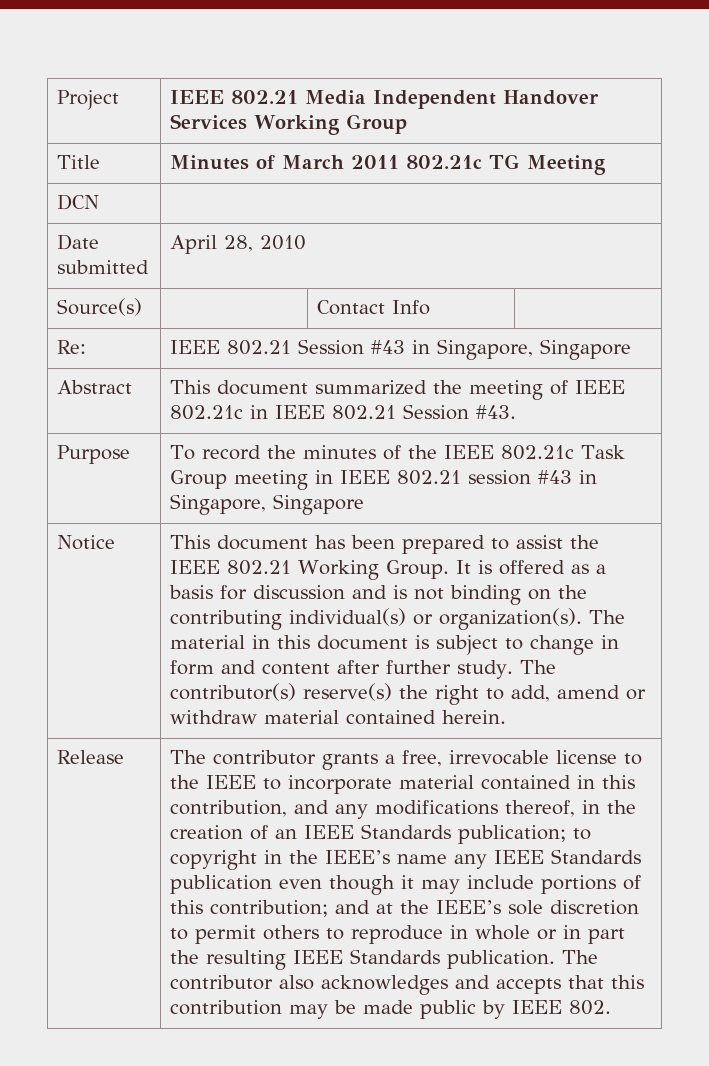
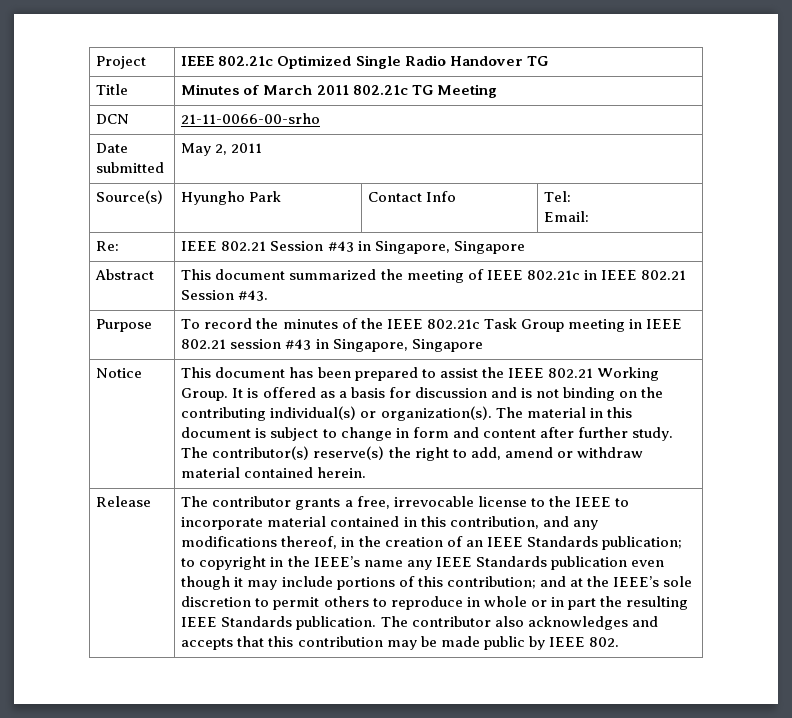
[231,90,600,109] [170,114,408,135] 802.21 Media Independent Handover Services Working Group -> [218,55,548,69] 802.21c Optimized Single Radio Handover TG
(100, 202) none -> [181,113,321,124] 21-11-0066-00-srho
[170,235,307,254] April 28, 2010 -> [181,143,263,156] May 2, 2011
(143, 307) none -> [181,191,282,205] Hyungho Park
(431, 307) none -> [544,191,572,202] [544,211,590,222] Tel: // Email:

